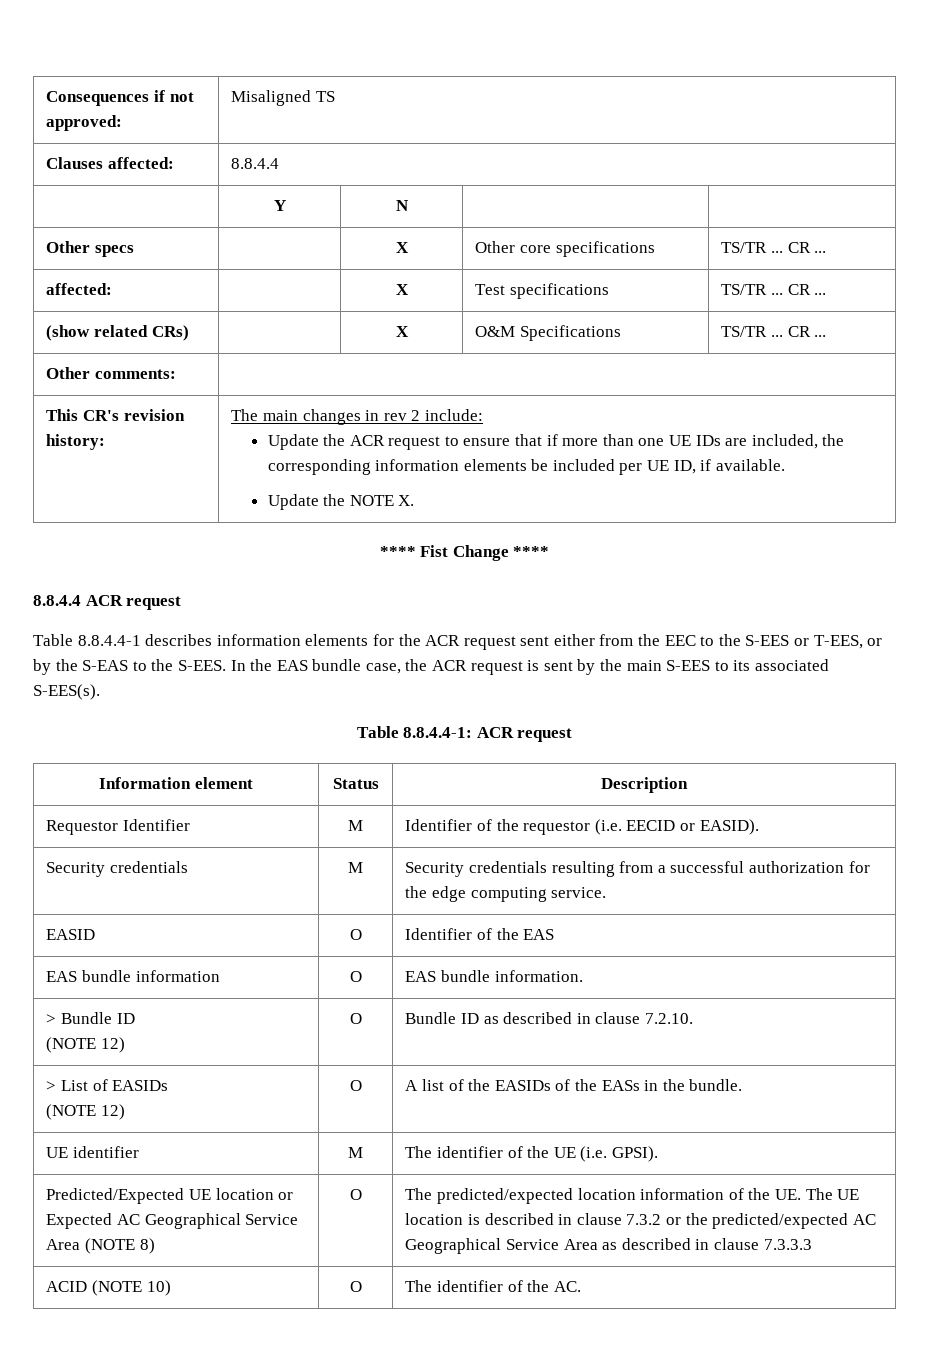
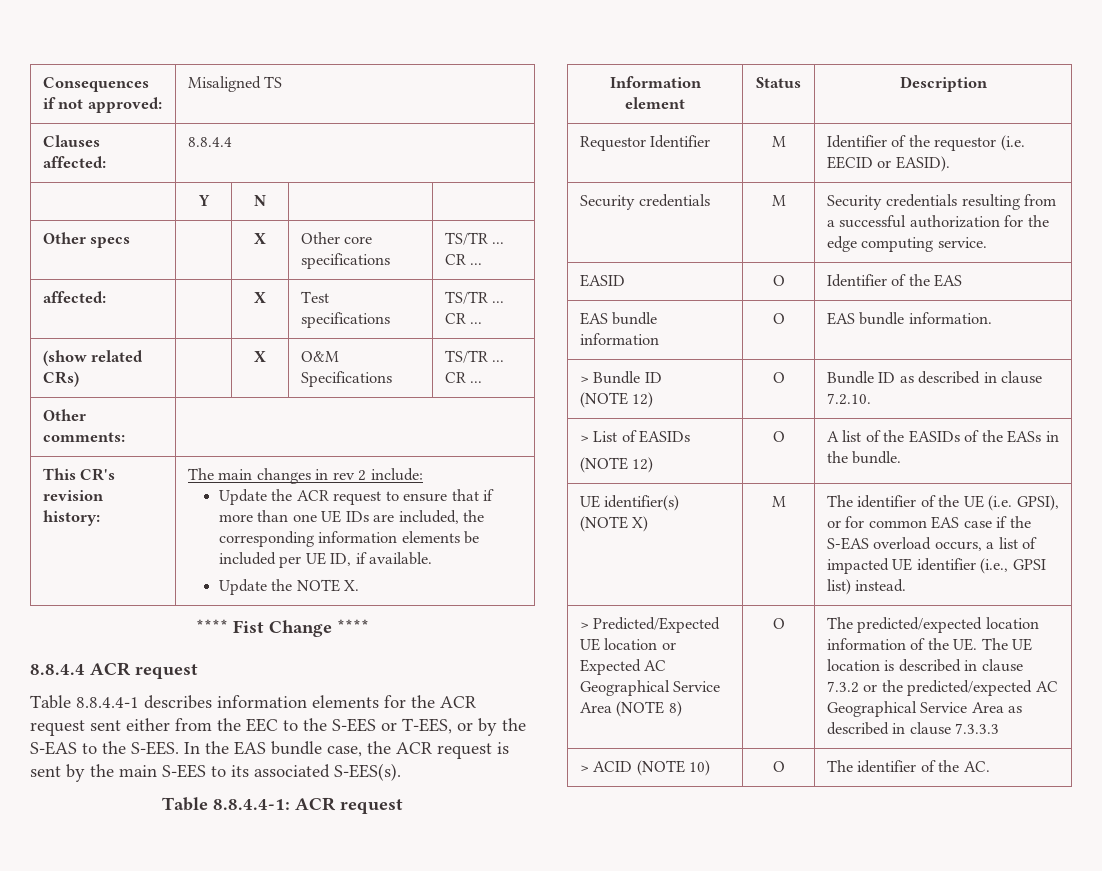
[73,1146,140,1158] identifier -> [604,495,680,511] [579,516,649,532] identifier(s) (NOTE X)
[612,1146,659,1162] GPSI). // -> [1016,495,1059,511] [826,516,1031,529] [826,537,1038,551] [826,558,1046,574] [826,579,907,595] [579,622,589,629] GPSI), or for common EAS case if the S-EAS overload occurs, a list of impacted UE identifier (i.e., GPSI list) instead. // >
(812, 1244) none -> [579,765,589,772] >

